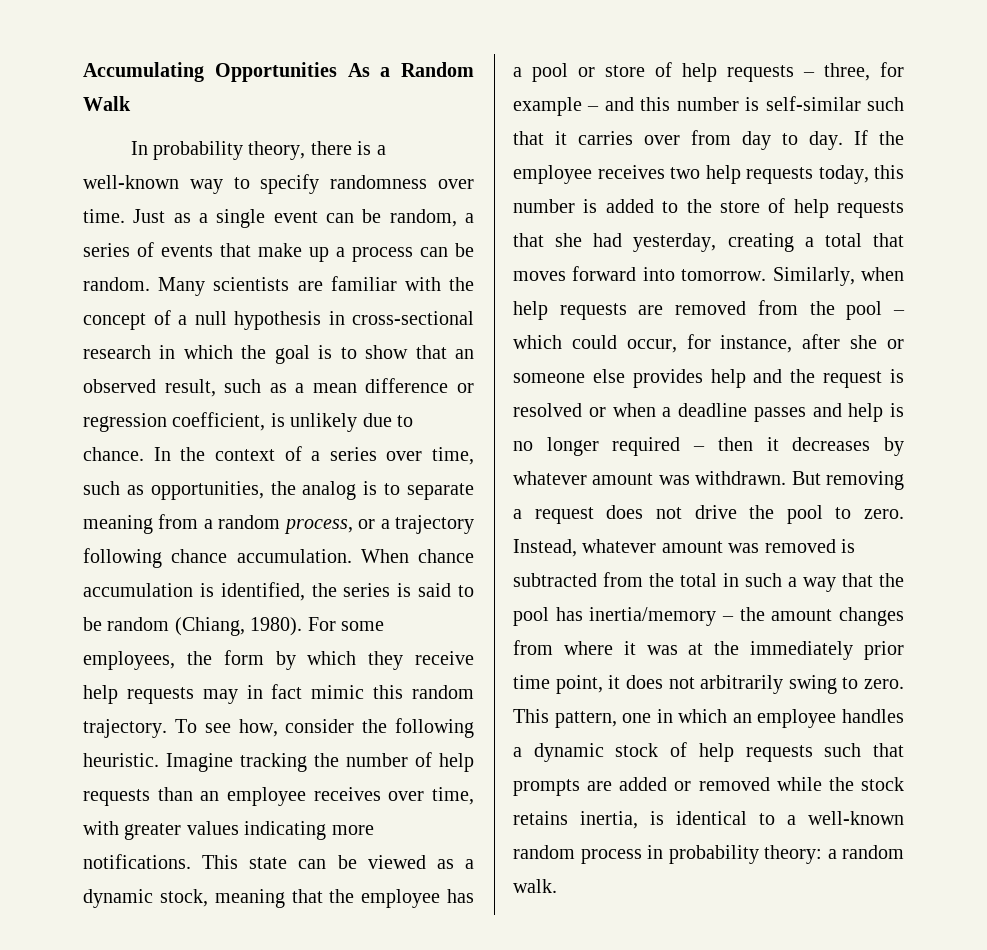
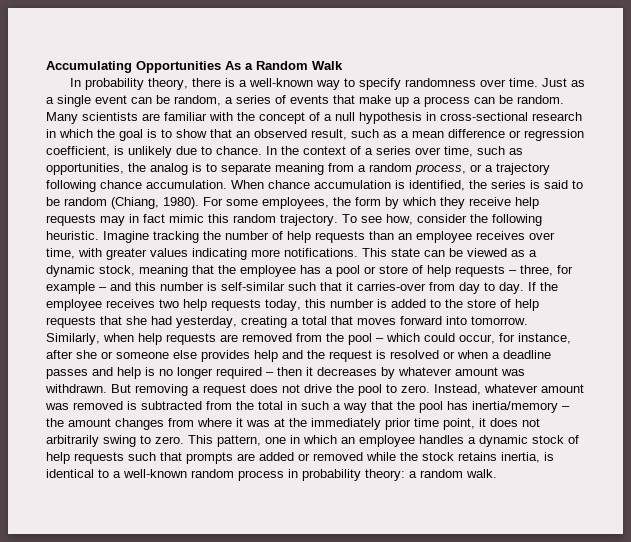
[578,131,680,145] carries over -> [357,282,426,291] carries-over

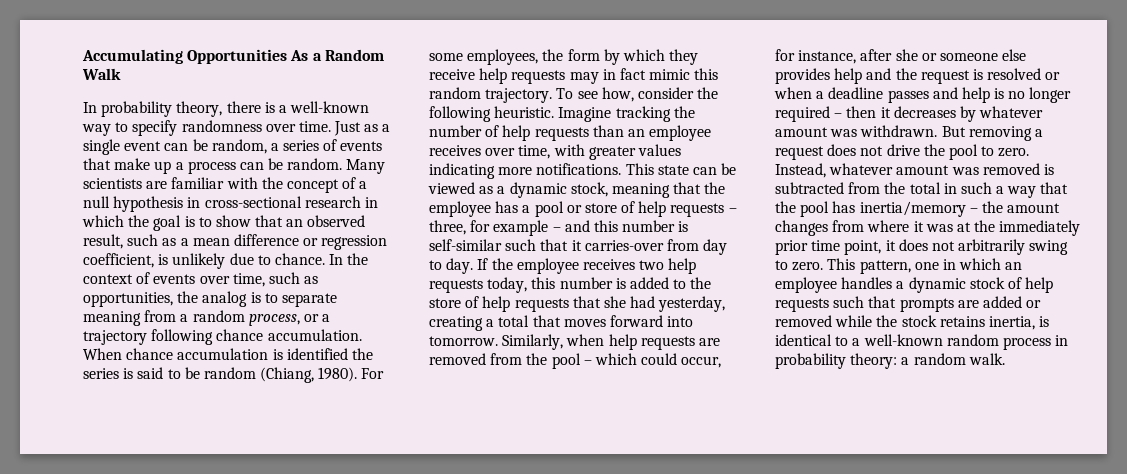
[365,146,411,155] a series -> [153,274,196,284] events
[409,180,465,191] identified, -> [286,348,348,360] identified

